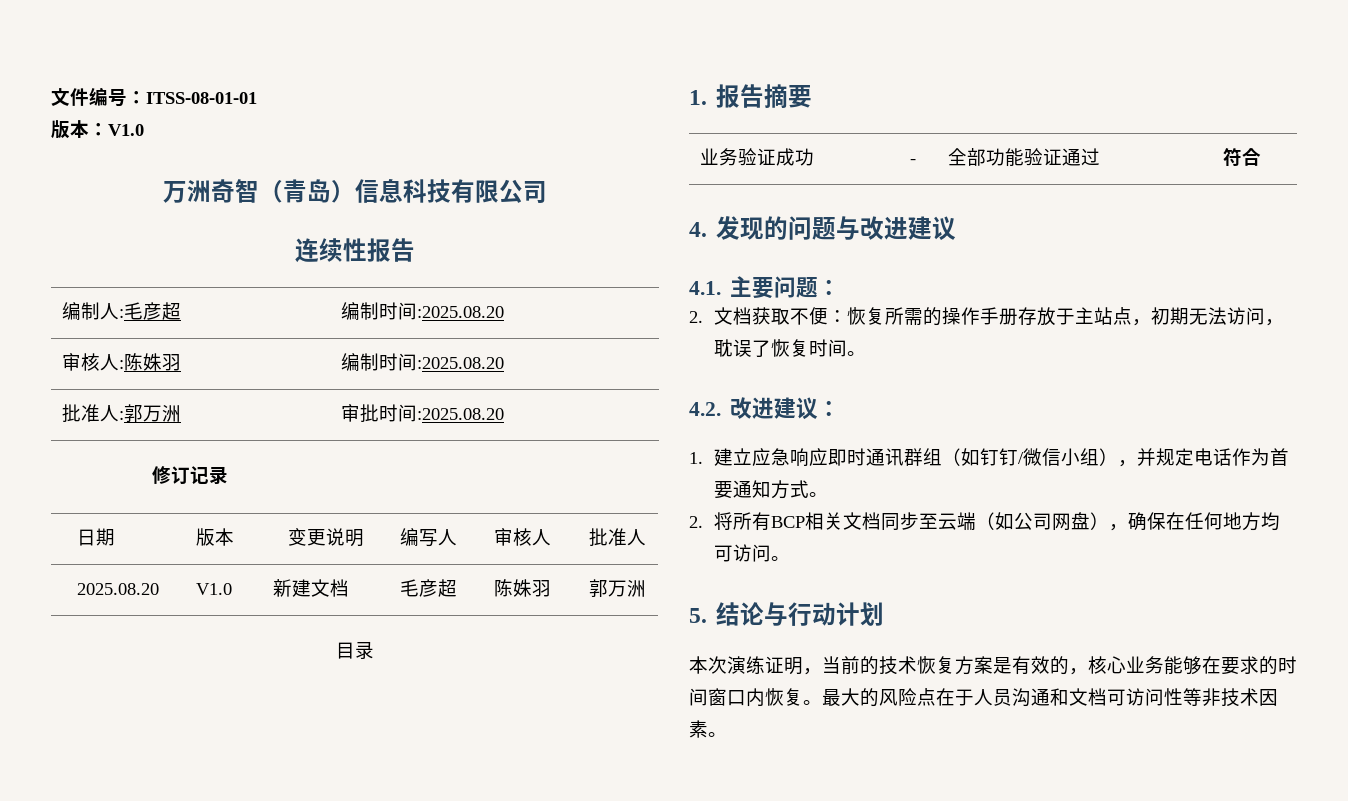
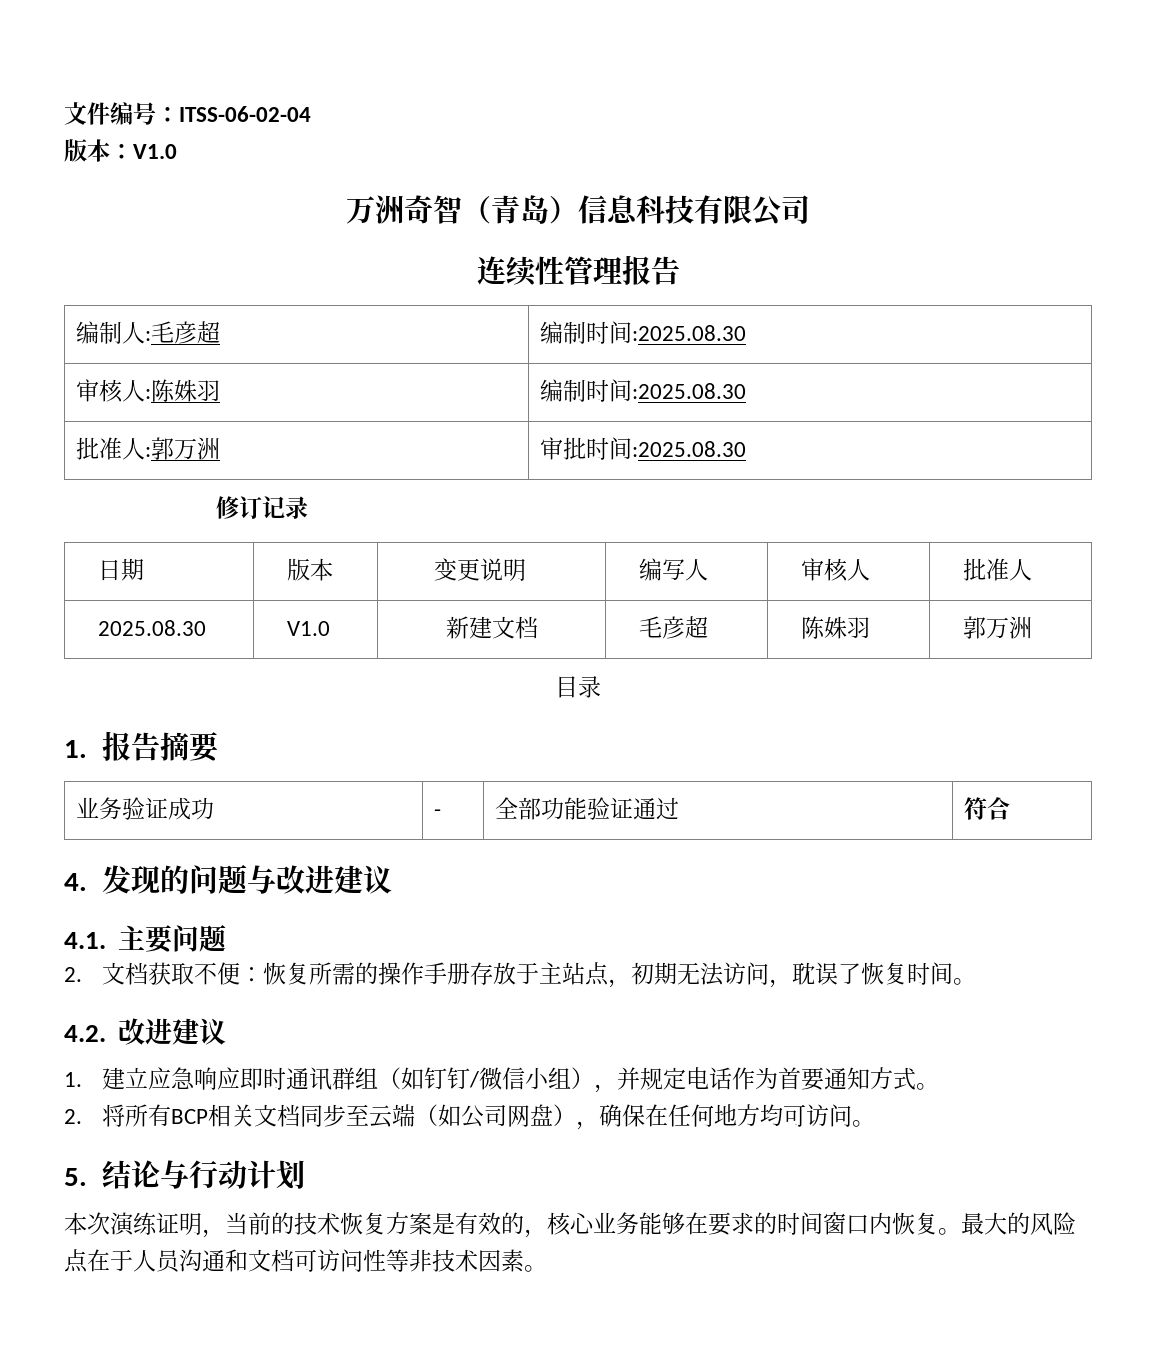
[146,92,257,104] ITSS-08-01-01 -> [179,106,311,122] ITSS-06-02-04
(367, 250) none -> [563,256,622,285] 管理
[416,306,504,318] :2025.08.20 -> [631,325,746,341] :2025.08.30
[416,357,504,369] :2025.08.20 -> [631,383,746,399] :2025.08.30
[416,408,504,420] :2025.08.20 -> [631,441,746,457] :2025.08.30
[76,583,159,595] 2025.08.20 -> [98,620,207,636] 2025.08.30
[818,279,841,295] ： -> (226, 938) none
[818,400,841,416] ： -> (226, 1031) none

